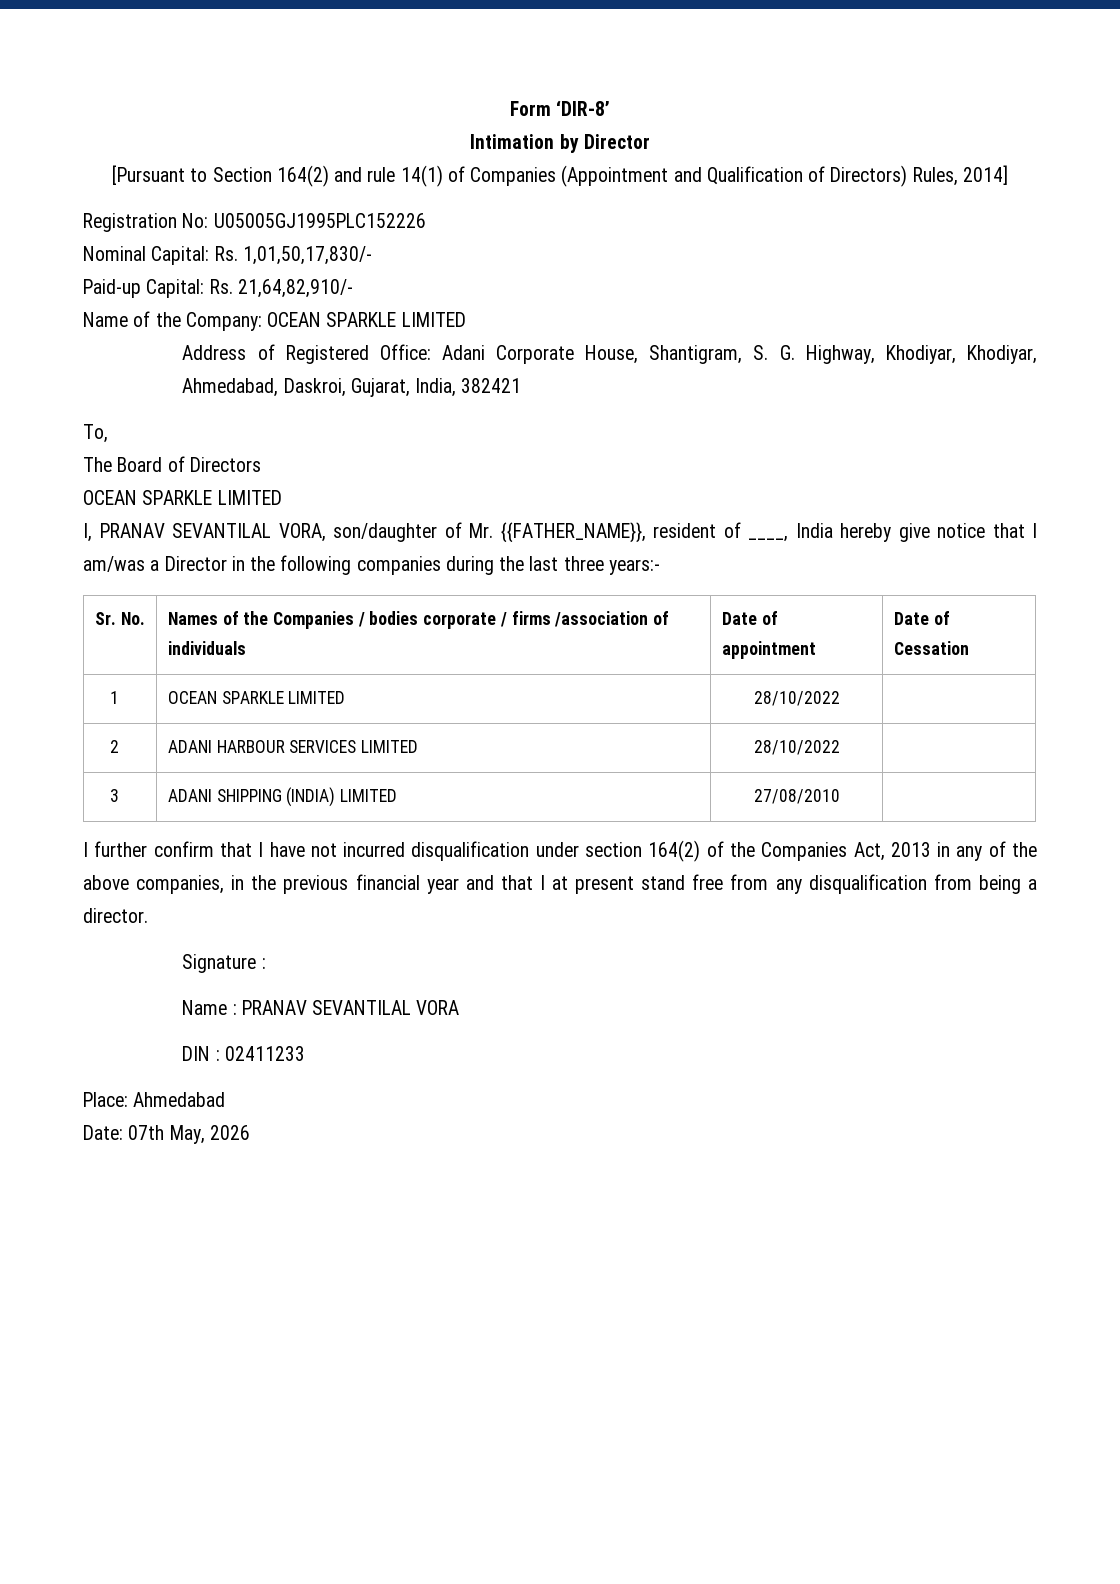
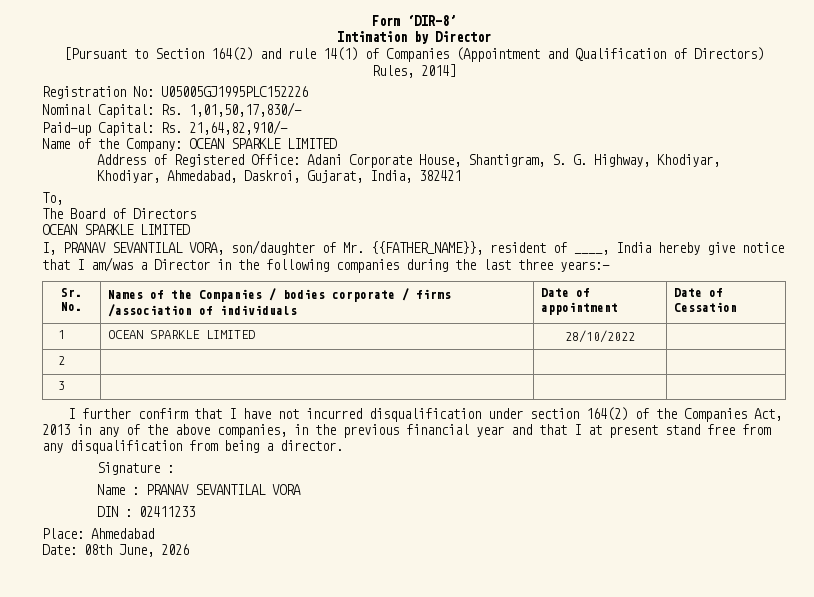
[167,740,418,753] [753,740,840,755] [109,789,119,802] [167,787,397,807] [753,789,840,804] ADANI HARBOUR SERVICES LIMITED | 28/10/2022 | // 3 | ADANI SHIPPING (INDIA) LIMITED | 27/08/2010 -> [58,381,66,390] | | // 3 | |
[128,1125,205,1144] 07th May, -> [84,544,154,557] 08th June,

